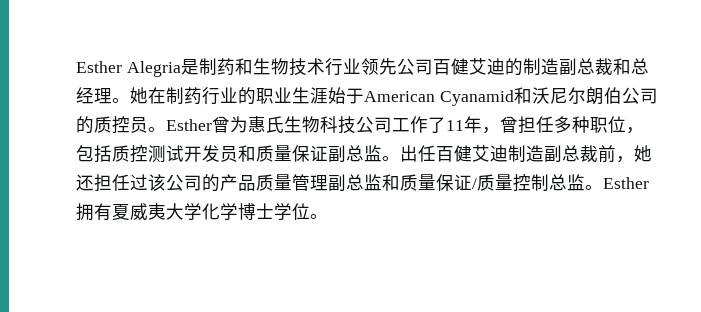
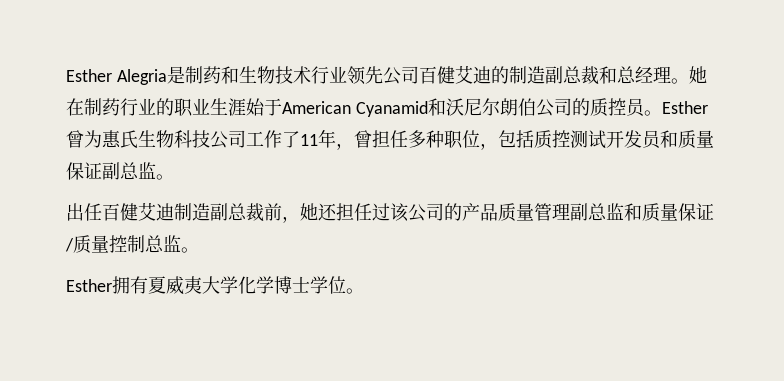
(400, 158) none -> (174, 177) //
(603, 187) none -> (199, 250) //

